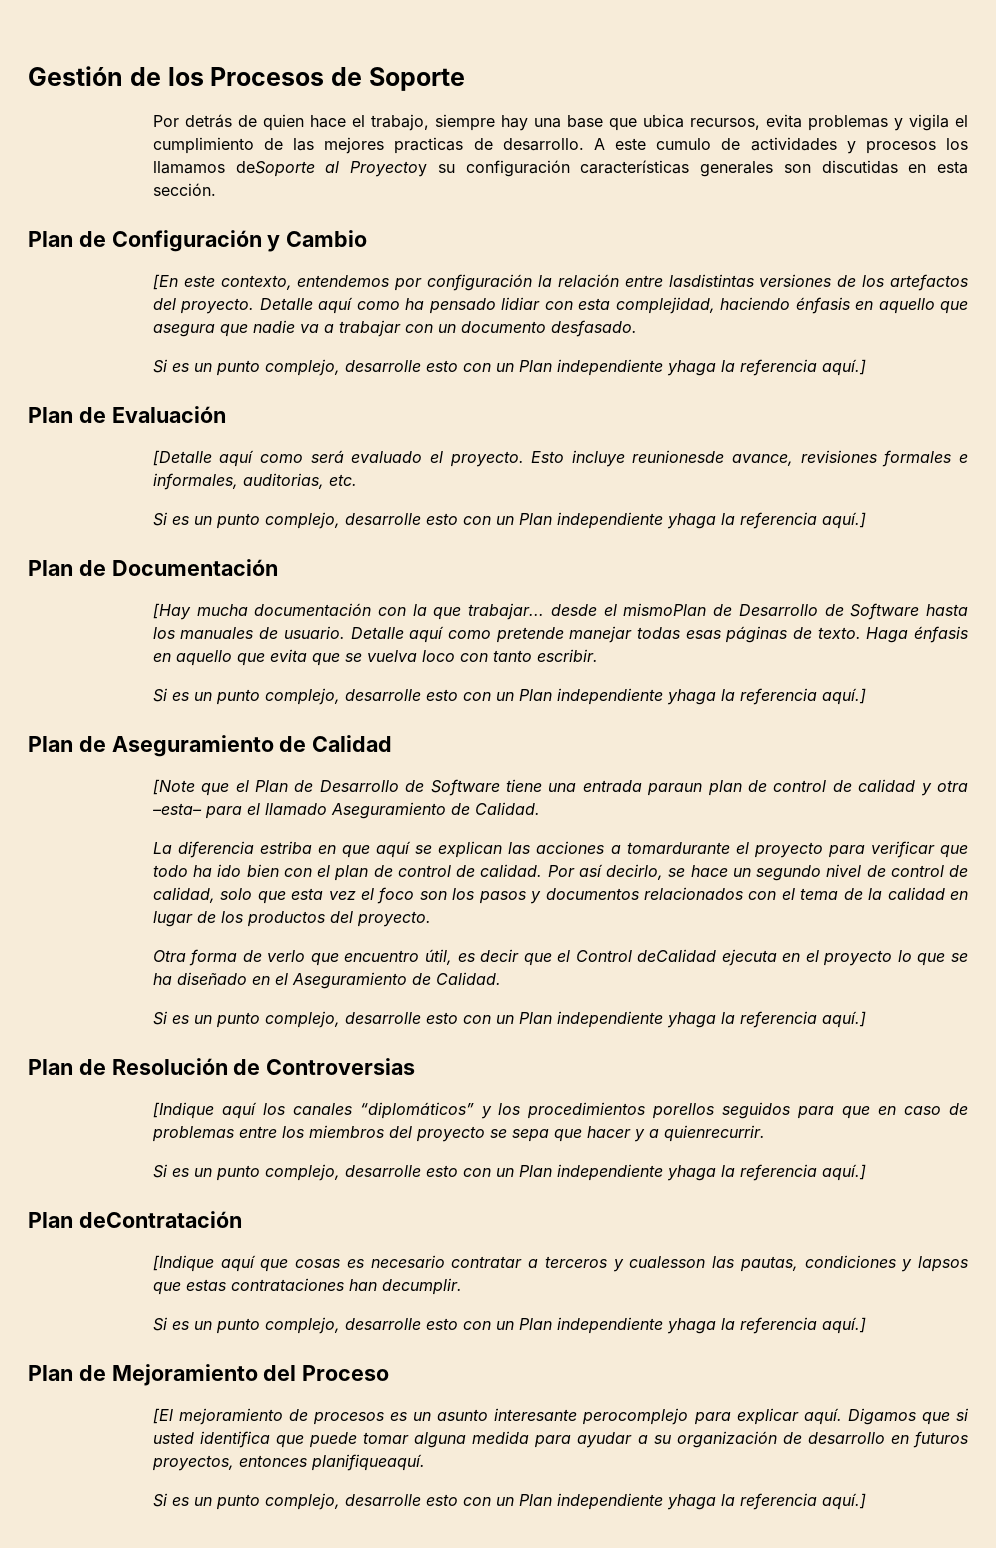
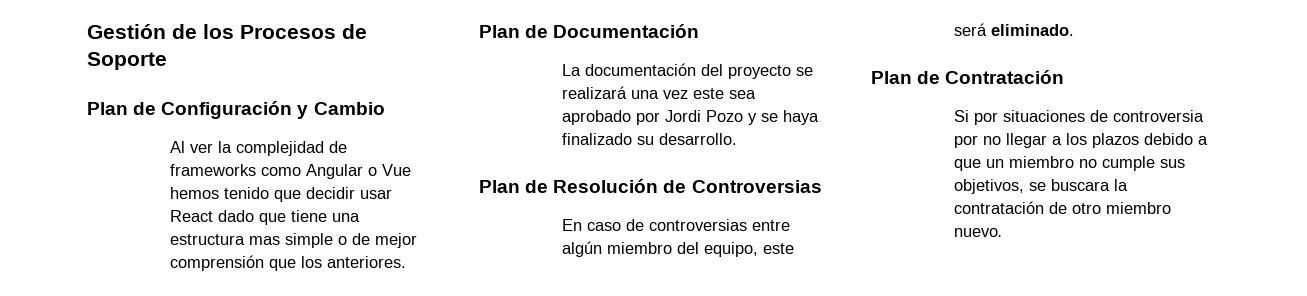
[152,114,968,131] [152,137,969,154] [152,160,968,177] [152,183,216,196] // Por detrás de quien hace el trabajo, siempre hay una base que ubica recursos, evita problemas y vigila el cumplimiento de las mejores practicas de desarrollo. A este cumulo de actividades y procesos los llamamos deSoporte al Proyectoy su configuración características generales son discutidas en esta sección. -> (167, 61) none
[152,274,969,291] [152,297,969,314] [152,320,637,337] [152,359,866,376] [28,406,226,423] [152,450,968,467] [152,473,357,490] [152,512,866,529] [28,559,278,576] [152,603,969,620] [152,626,968,643] [152,649,598,666] [152,688,866,705] [28,735,393,757] [152,779,968,796] [152,802,540,819] [152,841,968,858] [152,864,969,881] [152,887,968,904] [152,911,431,927] [152,949,968,966] [152,972,501,989] [152,1011,866,1028] [En este contexto, entendemos por configuración la relación entre lasdistintas versiones de los artefactos del proyecto. Detalle aquí como ha pensado lidiar con esta complejidad, haciendo énfasis en aquello que asegura que nadie va a trabajar con un documento desfasado. // Si es un punto complejo, desarrolle esto con un Plan independiente yhaga la referencia aquí.] // Plan de Evaluación // [Detalle aquí como será evaluado el proyecto. Esto incluye reunionesde avance, revisiones formales e informales, auditorias, etc. // Si es un punto complejo, desarrolle esto con un Plan independiente yhaga la referencia aquí.] // Plan de Documentación // [Hay mucha documentación con la que trabajar... desde el mismoPlan de Desarrollo de Software hasta los manuales de usuario. Detalle aquí como pretende manejar todas esas páginas de texto. Haga énfasis en aquello que evita que se vuelva loco con tanto escribir. // Si es un punto complejo, desarrolle esto con un Plan independiente yhaga la referencia aquí.] // Plan de Aseguramiento de Calidad // [Note que el Plan de Desarrollo de Software tiene una entrada paraun plan de control de calidad y otra –esta– para el llamado Aseguramiento de Calidad. // La diferencia estriba en que aquí se explican las acciones a tomardurante el proyecto para verificar que todo ha ido bien con el plan de control de calidad. Por así decirlo, se hace un segundo nivel de control de calidad, solo que esta vez el foco son los pasos y documentos relacionados con el tema de la calidad en lugar de los productos del proyecto. // Otra forma de verlo que encuentro útil, es decir que el Control deCalidad ejecuta en el proyecto lo que se ha diseñado en el Aseguramiento de Calidad. // Si es un punto complejo, desarrolle esto con un Plan independiente yhaga la referencia aquí.] -> [170,141,348,156] [170,164,412,179] [170,187,393,202] [170,210,361,225] [170,233,418,248] [170,255,407,271] [479,24,700,38] [562,63,814,79] [562,86,757,99] [562,110,820,125] [562,133,738,145] Al ver la complejidad de frameworks como Angular o Vue hemos tenido que decidir usar React dado que tiene una estructura mas simple o de mejor comprensión que los anteriores. // Plan de Documentación // La documentación del proyecto se realizará una vez este sea aprobado por Jordi Pozo y se haya finalizado su desarrollo.
[152,1102,968,1119] [151,1125,765,1142] [152,1164,866,1181] [28,1211,242,1228] [152,1255,968,1272] [152,1278,462,1295] [152,1317,866,1334] [28,1364,390,1386] [152,1408,969,1425] [152,1431,969,1448] [151,1454,425,1471] [152,1493,866,1510] [Indique aquí los canales “diplomáticos” y los procedimientos porellos seguidos para que en caso de problemas entre los miembros del proyecto se sepa que hacer y a quienrecurrir. // Si es un punto complejo, desarrolle esto con un Plan independiente yhaga la referencia aquí.] // Plan deContratación // [Indique aquí que cosas es necesario contratar a terceros y cualesson las pautas, condiciones y lapsos que estas contrataciones han decumplir. // Si es un punto complejo, desarrolle esto con un Plan independiente yhaga la referencia aquí.] // Plan de Mejoramiento del Proceso // [El mejoramiento de procesos es un asunto interesante perocomplejo para explicar aquí. Digamos que si usted identifica que puede tomar alguna medida para ayudar a su organización de desarrollo en futuros proyectos, entonces planifiqueaquí. // Si es un punto complejo, desarrolle esto con un Plan independiente yhaga la referencia aquí.] -> [562,219,791,231] [562,241,795,257] [954,23,1075,36] [871,70,1065,84] [954,110,1205,125] [954,133,1209,148] [954,156,1186,171] [954,179,1129,194] [954,201,1172,214] [954,228,1004,237] En caso de controversias entre algún miembro del equipo, este será eliminado. // Plan de Contratación // Si por situaciones de controversia por no llegar a los plazos debido a que un miembro no cumple sus objetivos, se buscara la contratación de otro miembro nuevo.

